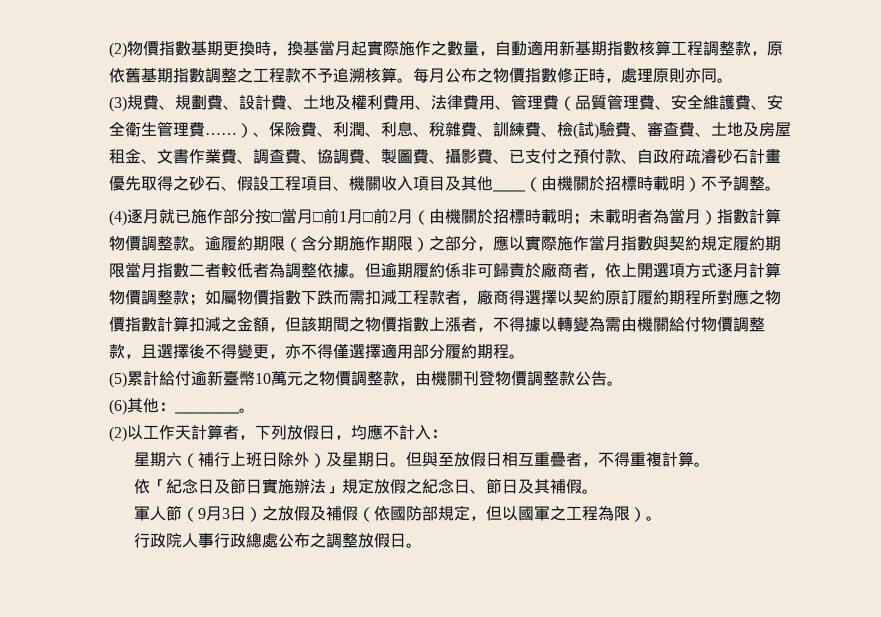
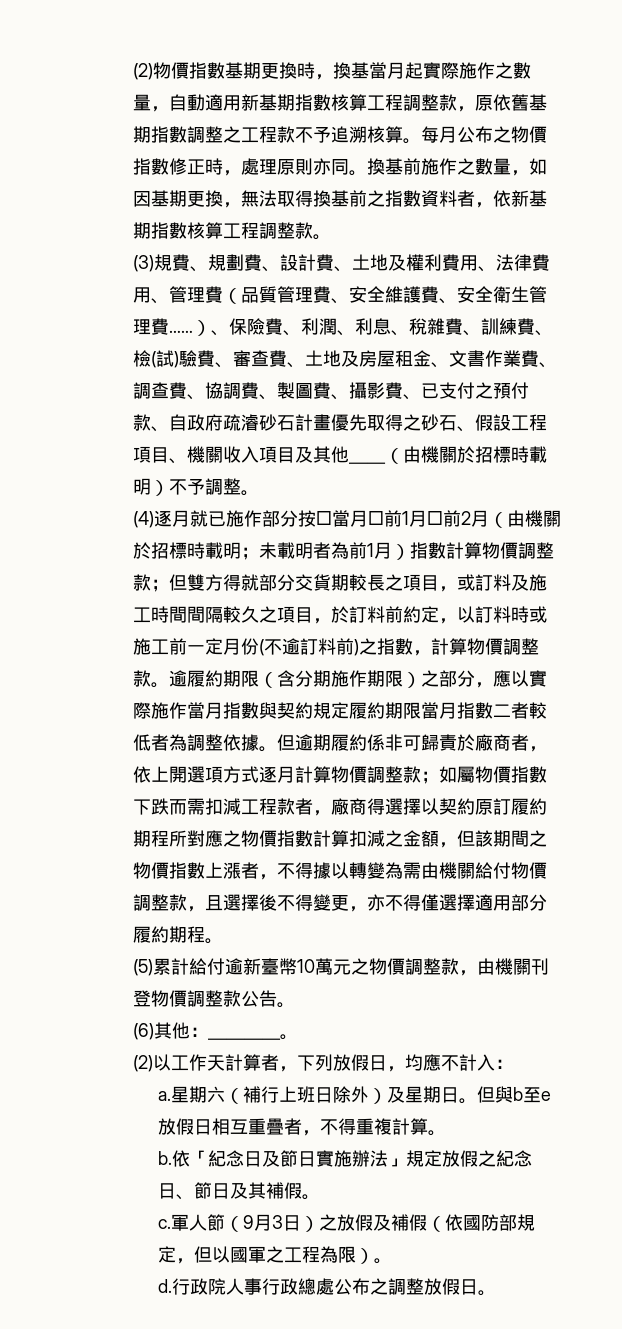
(733, 80) none -> [367,158,548,176] [133,190,548,208] [133,222,332,240] 換基前施作之數量，如因基期更換，無法取得換基前之指數資料者，依新基期指數核算工程調整款。
[668,208,685,224] 當 -> [349,542,375,559] 前1
(189, 243) none -> [151,574,548,592] [133,606,548,624] [133,638,540,656] [133,670,152,687] ；但雙方得就部分交貨期較長之項目，或訂料及施工時間間隔較久之項目，於訂料前約定，以訂料時或施工前一定月份(不逾訂料前)之指數，計算物價調整款
(447, 433) none -> [157,1091,171,1101] a.
[438,452,455,466] 至 -> [512,1087,551,1103] b至e
(711, 464) none -> [157,1151,172,1165] b.
(599, 491) none -> [157,1219,171,1229] c.
(663, 518) none -> [157,1279,172,1293] d.

